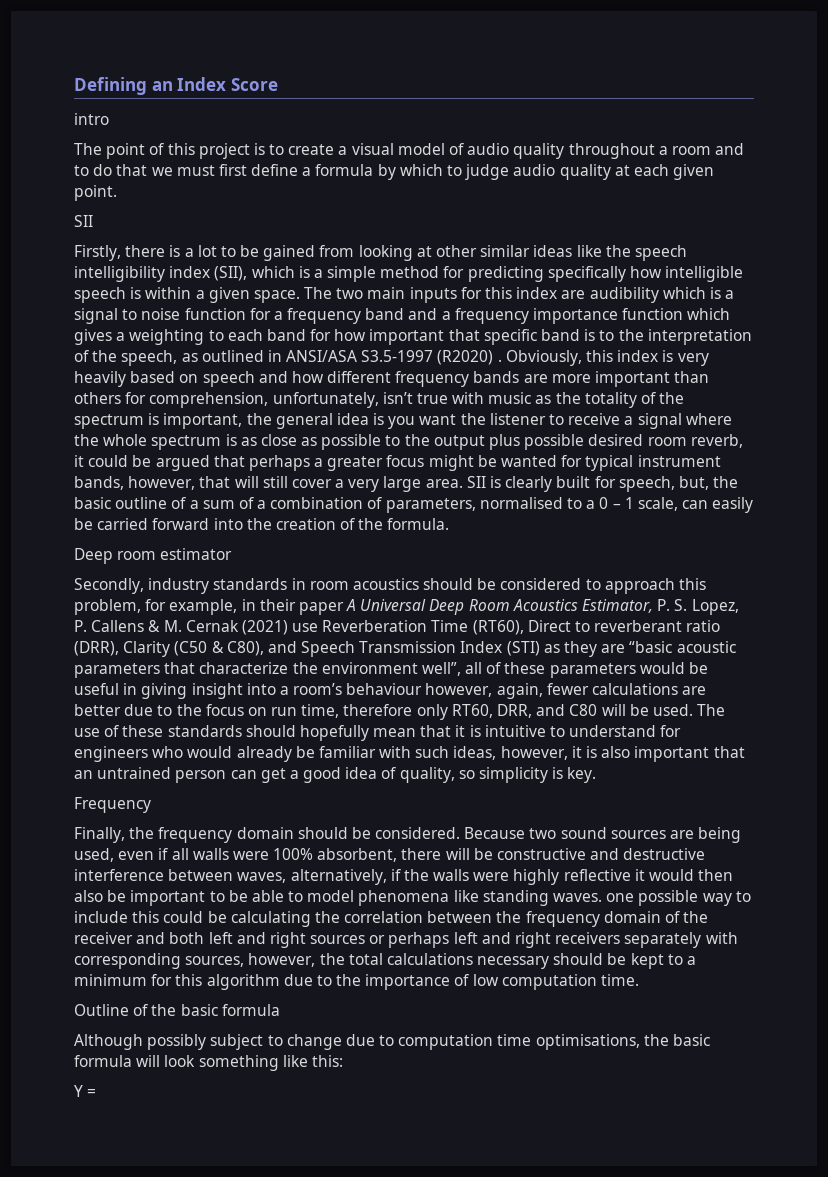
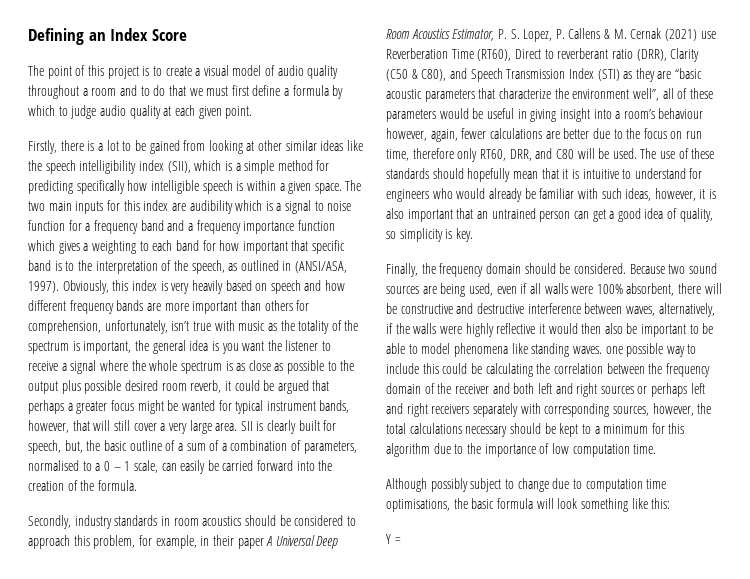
[74,113,109,125] // intro -> (187, 35) none
[74,215,93,227] // SII -> (253, 112) none
[286,350,502,365] ANSI/ASA S3.5-1997 (R2020) . -> [295,261,348,273] [28,281,59,293] (ANSI/ASA, 1997).
[74,548,233,564] // Deep room estimator -> (137, 485) none
[74,797,151,813] // Frequency -> (473, 235) none
[74,1004,280,1016] // Outline of the basic formula -> (657, 449) none

